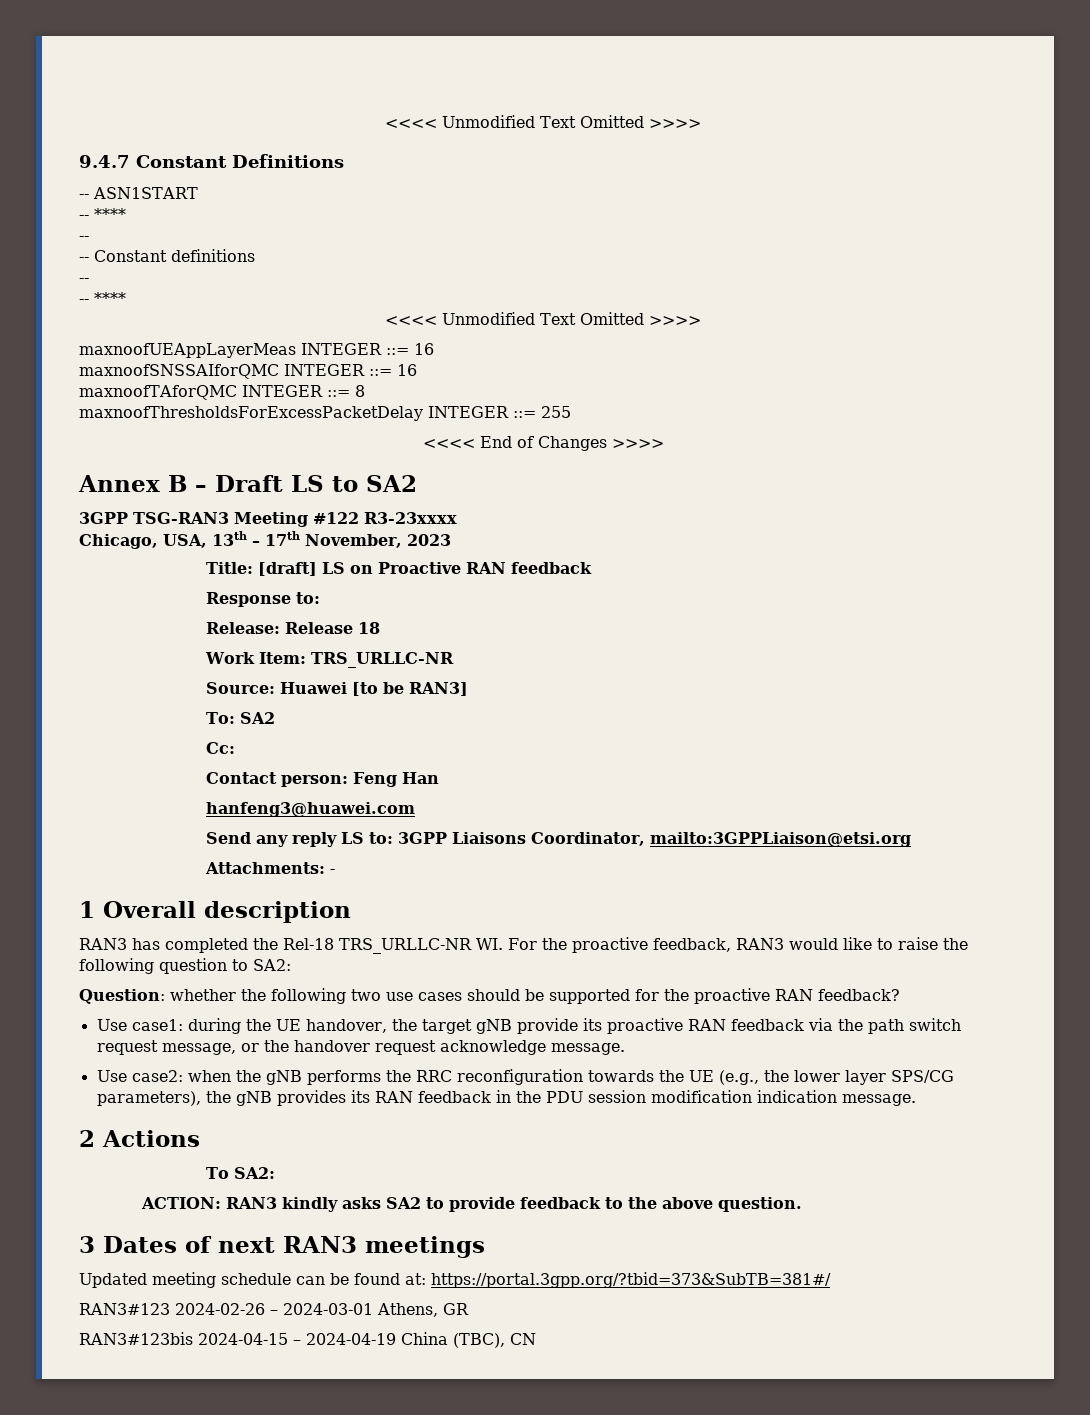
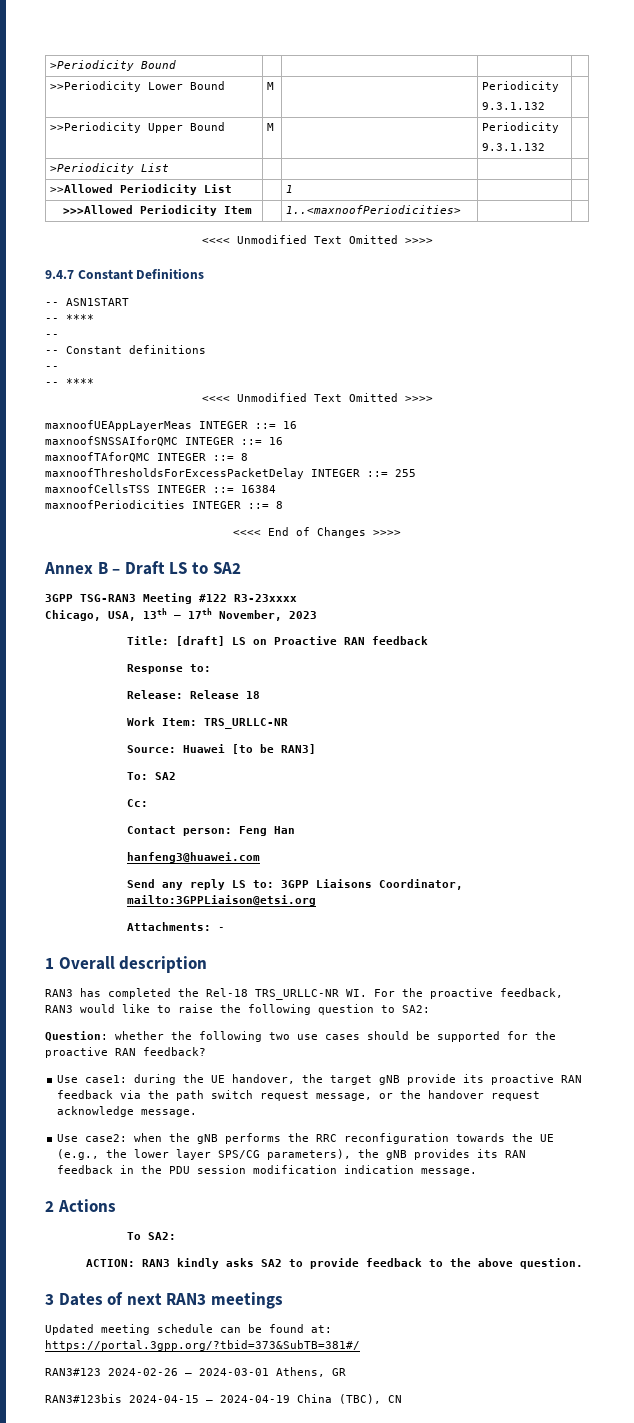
(385, 123) none -> [50,60,177,71] [50,81,226,92] [267,82,275,90] [482,81,560,92] [482,102,546,110] [50,122,226,133] [267,123,275,131] [482,122,560,133] [482,143,546,151] [50,163,170,174] [50,184,233,195] [286,185,294,193] [62,205,252,216] [286,205,462,214] >Periodicity Bound | | | | // >>Periodicity Lower Bound | M | | Periodicity // 9.3.1.132 | // >>Periodicity Upper Bound | M | | Periodicity // 9.3.1.132 | // >Periodicity List | | | | // >>Allowed Periodicity List | | 1 | | // >>>Allowed Periodicity Item | | 1..<maxnoofPeriodicities> | | //
(571, 412) none -> [45,484,276,493] [45,500,283,509] // maxnoofCellsTSS INTEGER ::= 16384 // maxnoofPeriodicities INTEGER ::= 8

